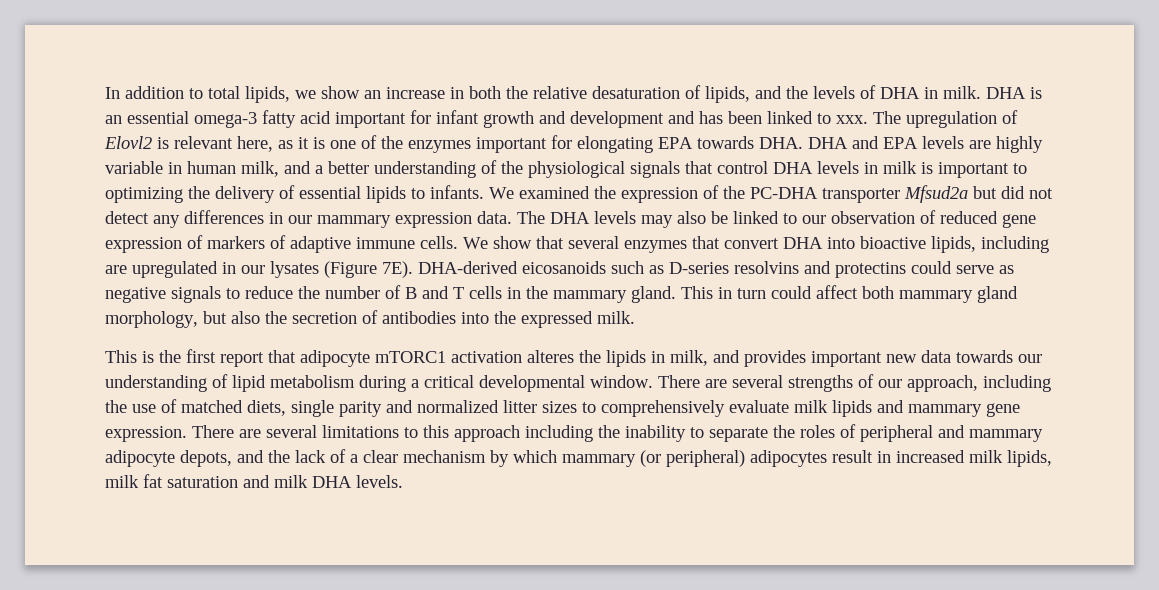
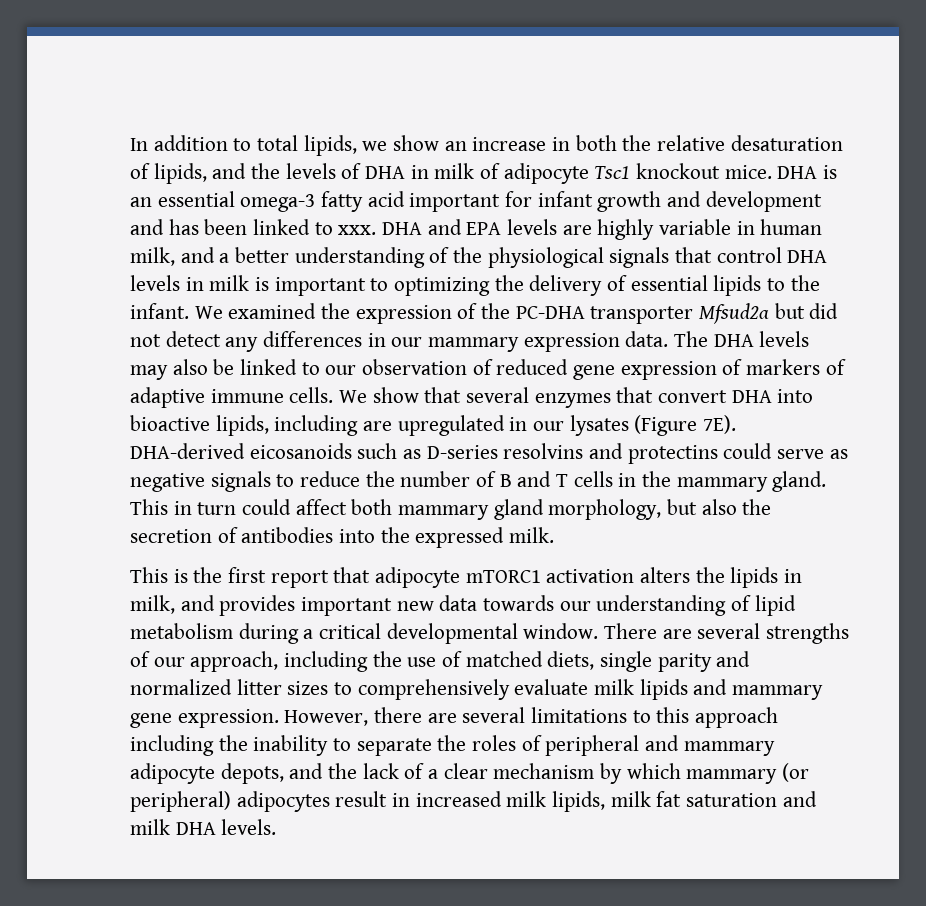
[943,86,981,99] milk. -> [434,163,772,184] milk of adipocyte Tsc1 knockout mice.
[873,110,1018,128] [104,135,803,153] The upregulation of Elovl2 is relevant here, as it is one of the enzymes important for elongating EPA towards DHA. -> (377, 230) none
[430,185,484,199] infants. -> [790,275,820,291] [130,303,189,319] the infant.
[527,350,574,363] alteres -> [640,567,691,583] alters
[192,425,234,438] There -> [284,707,423,726] However, there

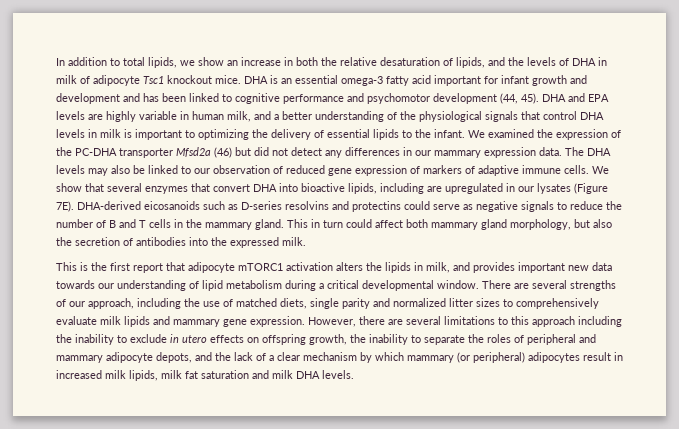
[338,225,377,235] xxx. -> [235,93,539,104] cognitive performance and psychomotor development (44, 45).
[699,303,770,324] Mfsud2a -> [176,147,232,158] Mfsd2a (46)
(352, 744) none -> [130,334,421,345] exclude in utero effects on offspring growth, the inability to

